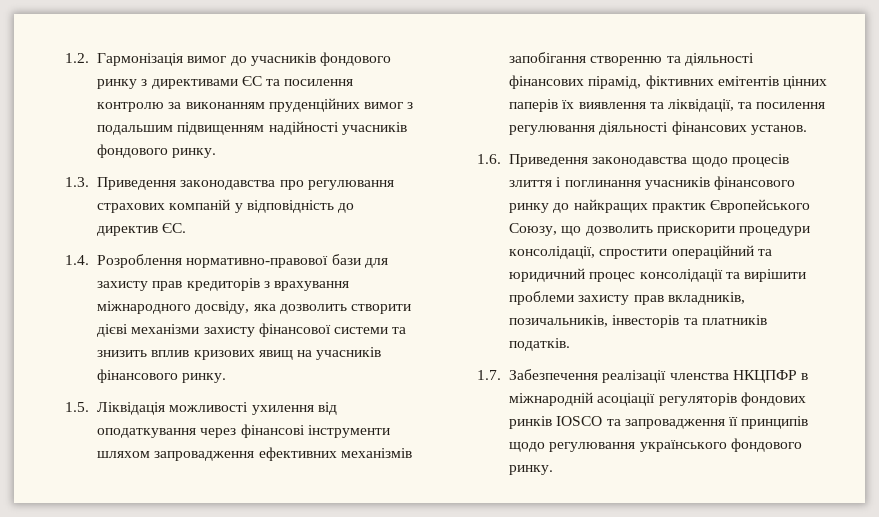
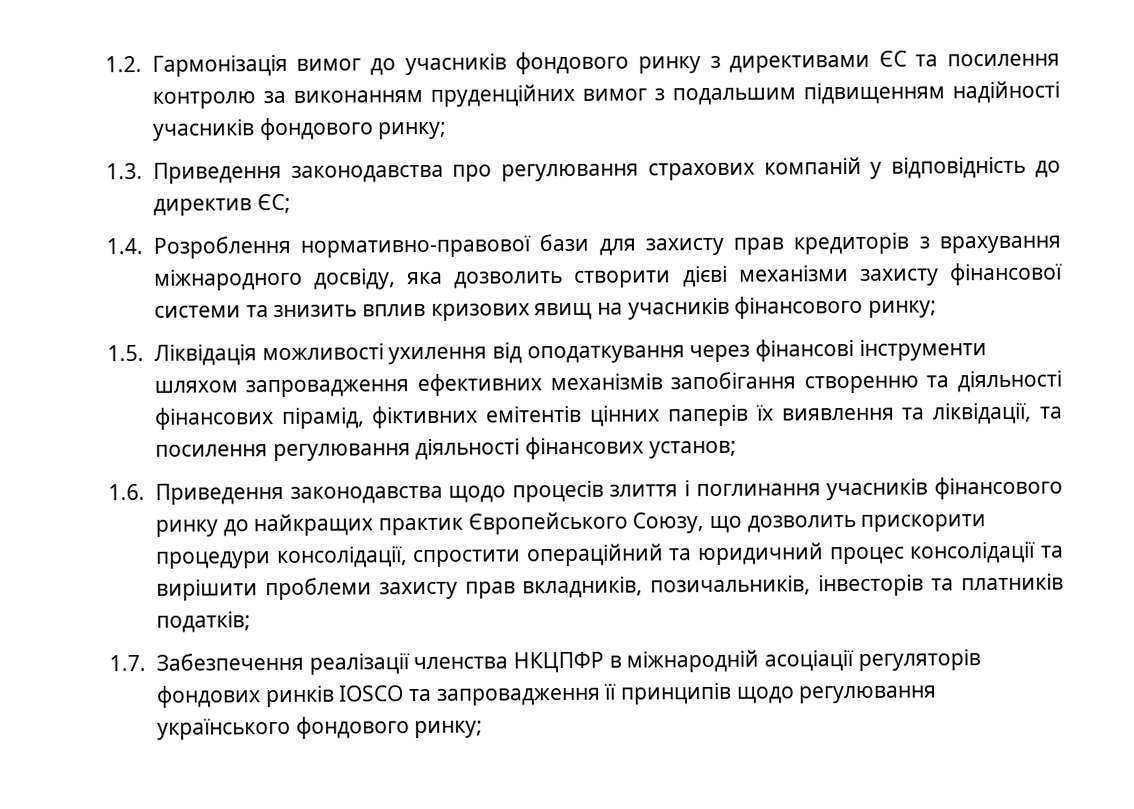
[172,148,217,158] ринку. -> [378,121,448,140] ринку;
[162,223,187,233] ЄС. -> [256,193,291,214] ЄС;
[182,373,227,383] ринку. -> [867,300,937,318] ринку;
[750,125,807,135] установ. -> [648,440,737,459] установ;
[509,338,571,351] податків. -> [155,611,251,633] податків;
[509,465,554,475] ринку. -> [414,720,484,739] ринку;

